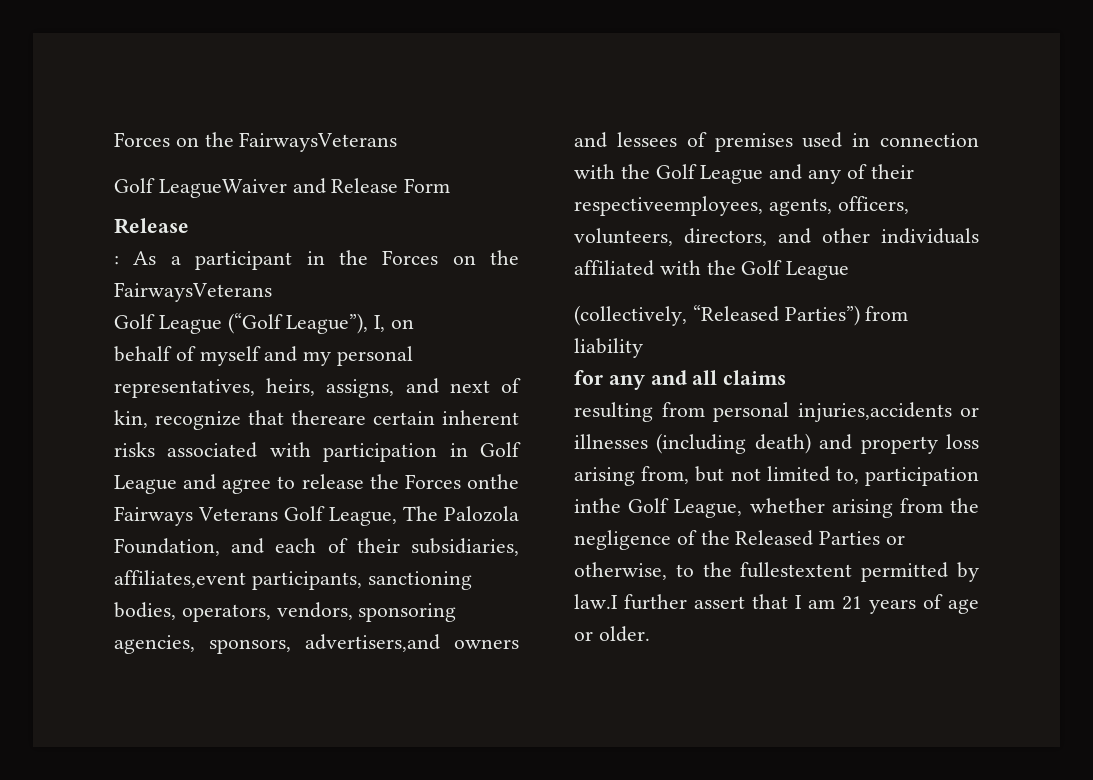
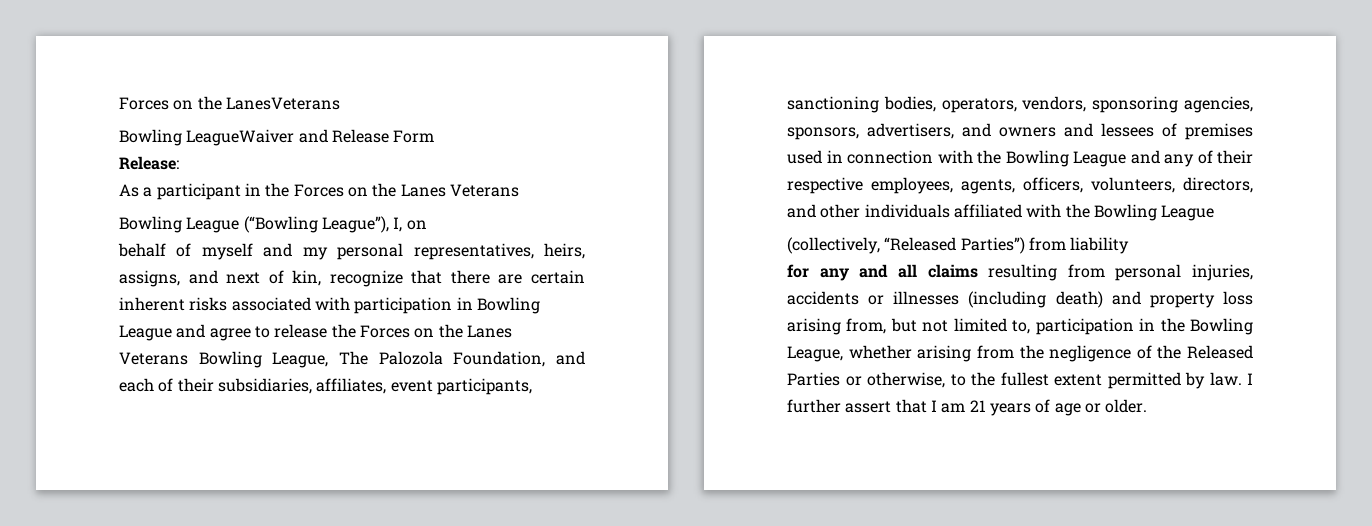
[114,132,398,152] [114,178,155,193] Forces on the FairwaysVeterans // Golf -> [119,96,340,110] [119,129,182,146] Forces on the LanesVeterans // Bowling
[114,218,189,234] [114,256,119,265] Release // : -> [119,156,179,170] Release: //
[114,282,272,302] [114,313,283,334] FairwaysVeterans // Golf League (“Golf -> [400,184,519,197] [119,216,318,233] Lanes Veterans // Bowling League (“Bowling
[291,410,366,425] thereare -> [450,270,523,284] there are
[479,442,521,457] Golf -> [476,297,540,314] Bowling
[467,474,519,489] [114,506,325,526] onthe Fairways Veterans Golf -> [414,324,512,338] [119,351,262,368] on the Lanes Veterans Bowling
[114,570,246,588] affiliates,event -> [316,378,433,394] affiliates, event
[305,634,440,652] advertisers,and -> [867,123,991,139] advertisers, and
[655,164,697,179] Golf -> [1005,150,1069,167] Bowling
[574,196,763,216] respectiveemployees, -> [787,177,953,194] respective employees,
[741,260,783,275] Golf -> [1093,204,1157,221] Bowling
(787, 377) // -> (978, 271) none
[797,402,952,422] injuries,accidents -> [1192,264,1253,281] [787,291,859,305] injuries, accidents
[574,498,670,513] inthe Golf -> [1139,318,1253,335] in the Bowling
[740,562,979,582] [574,594,618,609] fullestextent permitted by law.I -> [1000,372,1253,389] fullest extent permitted by law. I

